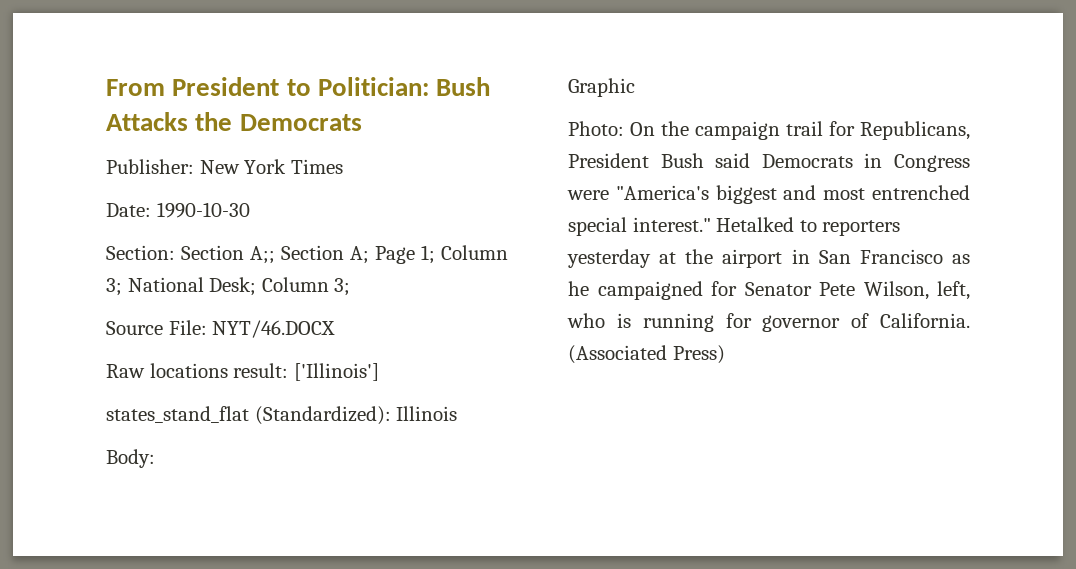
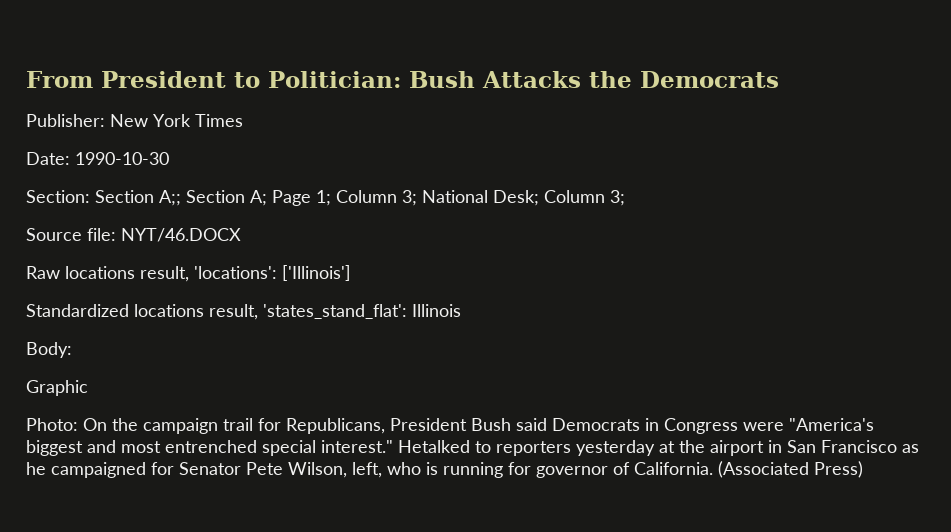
[168,320,207,335] File: -> [87,228,116,241] file:
[233,363,289,378] result: -> [140,266,277,282] result, 'locations':
[106,406,391,425] states_stand_flat (Standardized): -> [26,304,407,320] Standardized locations result, 'states_stand_flat':

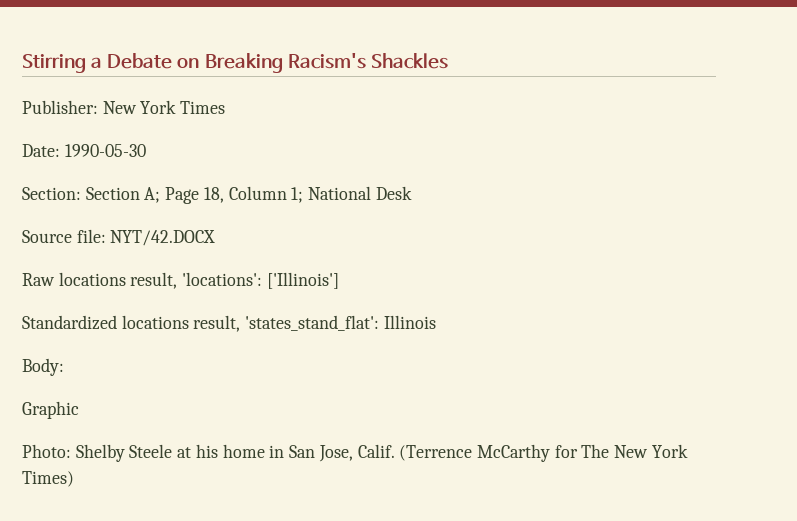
[26,71,779,88] From President to Politician: Bush Attacks the Democrats -> [22,53,448,73] Stirring a Debate on Breaking Racism's Shackles
[75,152,169,165] 1990-10-30 -> [64,144,146,157] 1990-05-30
[159,190,625,206] A;; Section A; Page 1; Column 3; National Desk; Column 3; -> [144,186,412,204] A; Page 18, Column 1; National Desk
[121,228,241,242] NYT/46.DOCX -> [110,230,216,246] NYT/42.DOCX
[83,418,874,434] [26,440,919,456] [26,461,863,478] On the campaign trail for Republicans, President Bush said Democrats in Congress were "America's biggest and most entrenched special interest." Hetalked to reporters yesterday at the airport in San Francisco as he campaigned for Senator Pete Wilson, left, who is running for governor of California. (Associated Press) -> [75,444,688,462] [22,471,74,487] Shelby Steele at his home in San Jose, Calif. (Terrence McCarthy for The New York Times)

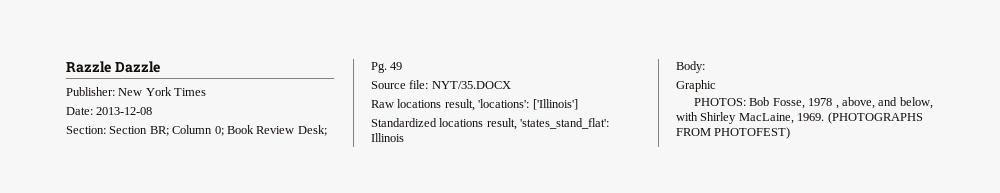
[22,53,448,73] Stirring a Debate on Breaking Racism's Shackles -> [66,61,160,73] Razzle Dazzle
[64,144,146,157] 1990-05-30 -> [96,107,153,115] 2013-12-08
[144,186,412,204] A; Page 18, Column 1; National Desk -> [149,125,327,136] [371,62,403,73] BR; Column 0; Book Review Desk; Pg. 49
[110,230,216,246] NYT/42.DOCX -> [431,81,511,89] NYT/35.DOCX
[22,444,688,462] [22,471,74,487] Photo: Shelby Steele at his home in San Jose, Calif. (Terrence McCarthy for The New York Times) -> [694,97,933,109] [676,112,923,124] [676,127,791,139] PHOTOS: Bob Fosse, 1978 , above, and below, with Shirley MacLaine, 1969. (PHOTOGRAPHS FROM PHOTOFEST)

